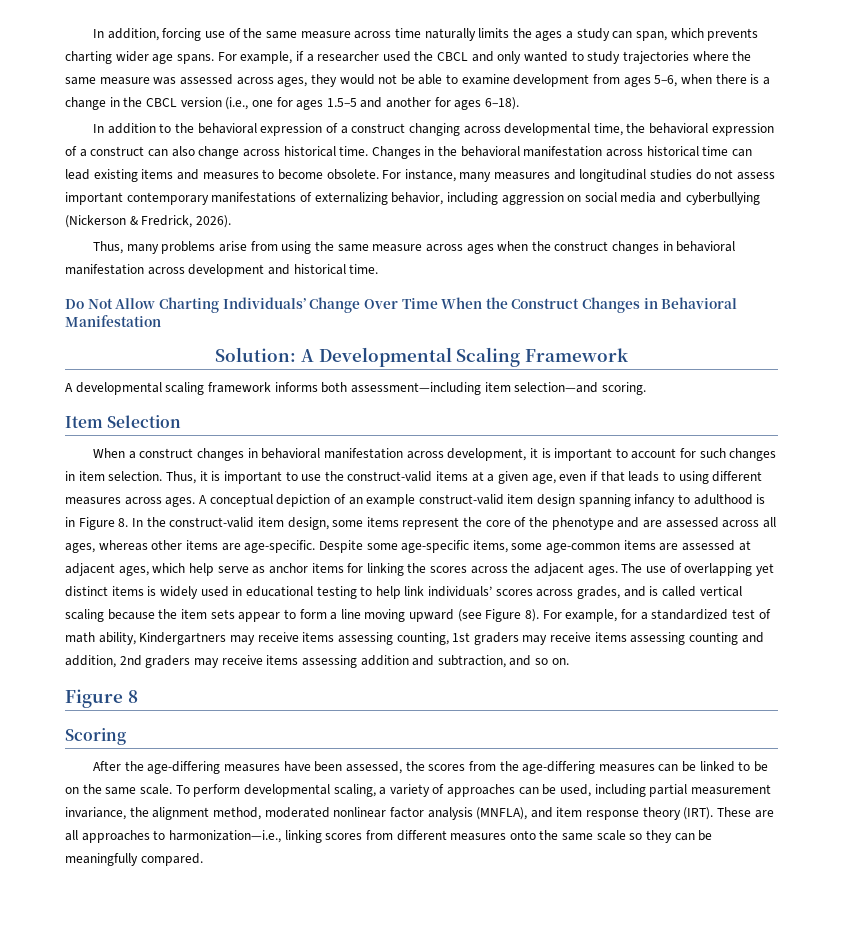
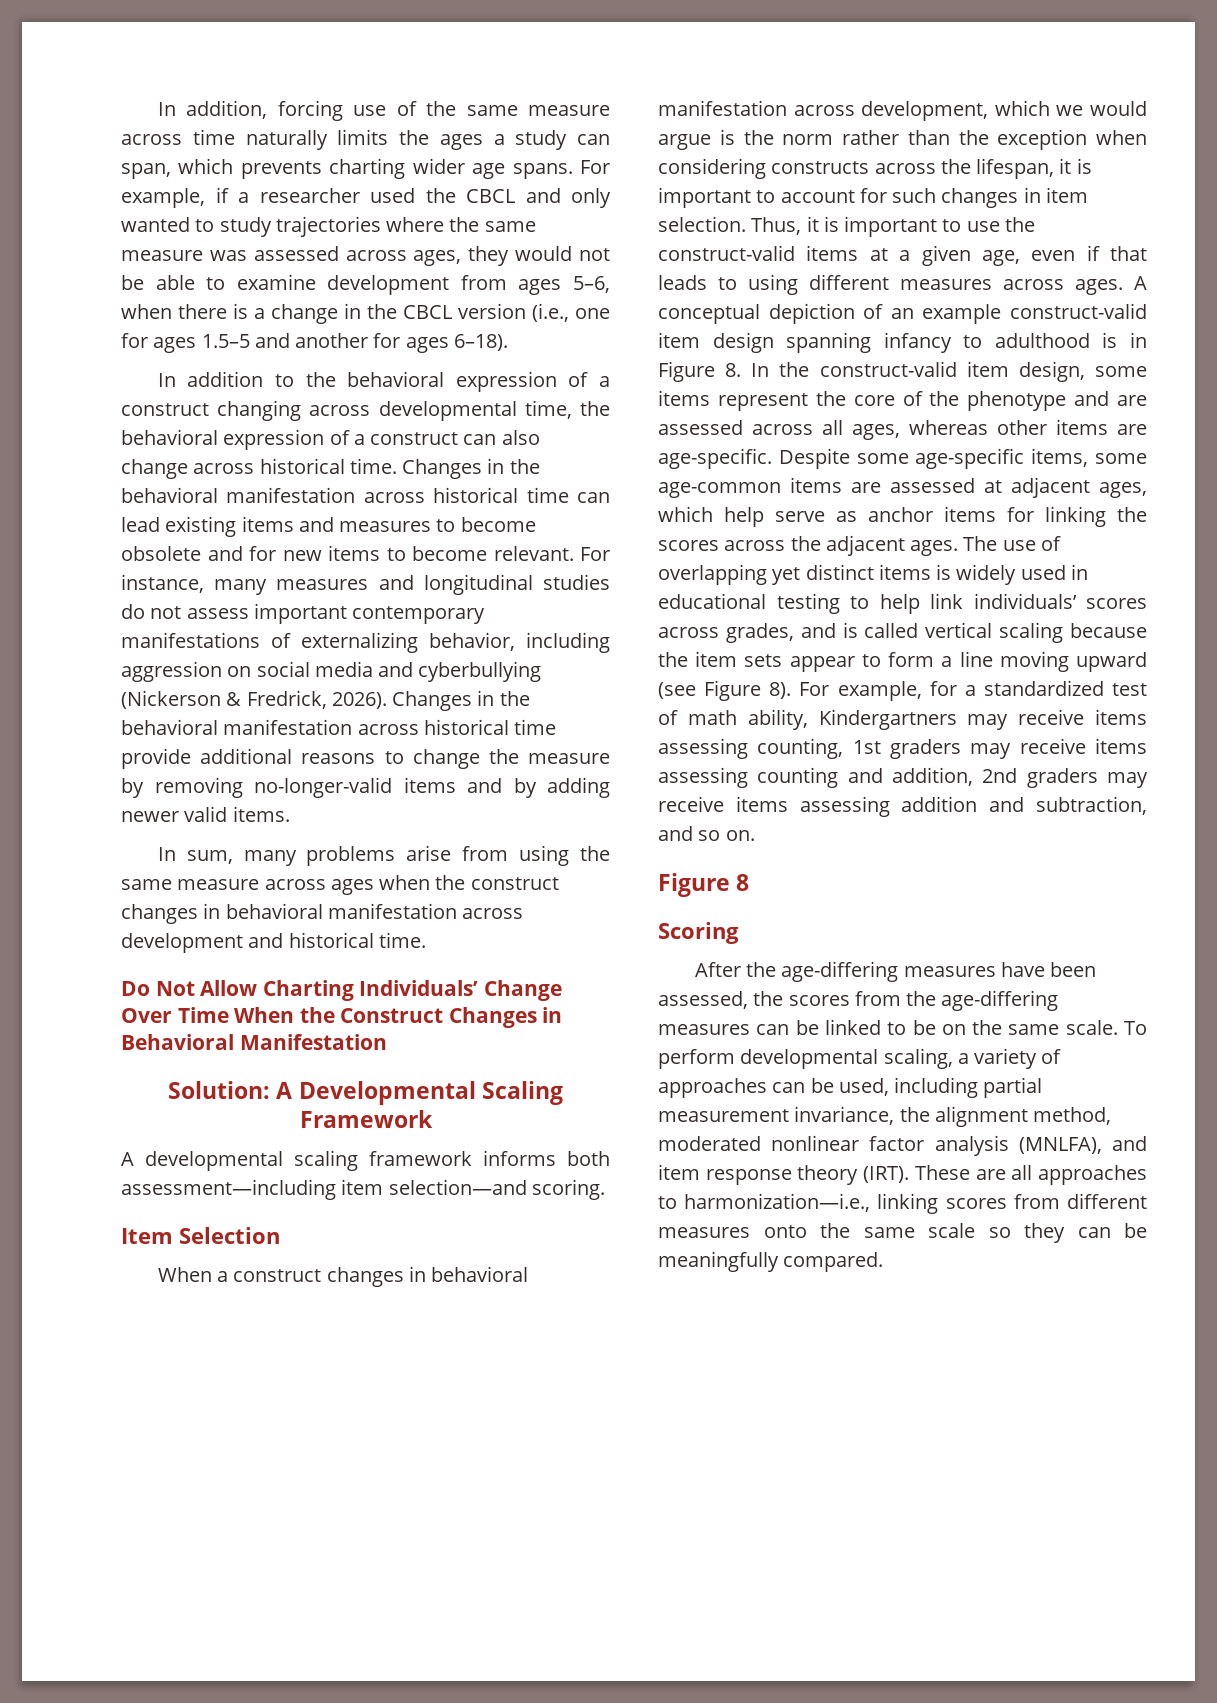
[326,169,379,180] obsolete. -> [121,545,574,561] obsolete and for new items to become relevant.
[93,241,124,254] // Thus, -> [392,690,530,711] [121,719,557,735] [121,748,610,769] [121,777,610,798] [121,806,290,822] [157,847,233,864] Changes in the behavioral manifestation across historical time provide additional reasons to change the measure by removing no-longer-valid items and by adding newer valid items. // In sum,
(527, 454) none -> [994,100,1147,116] [658,129,1147,150] [658,158,1055,179] which we would argue is the norm rather than the exception when considering constructs across the lifespan,
[476,807,528,820] (MNFLA), -> [1018,1137,1102,1154] (MNLFA),

